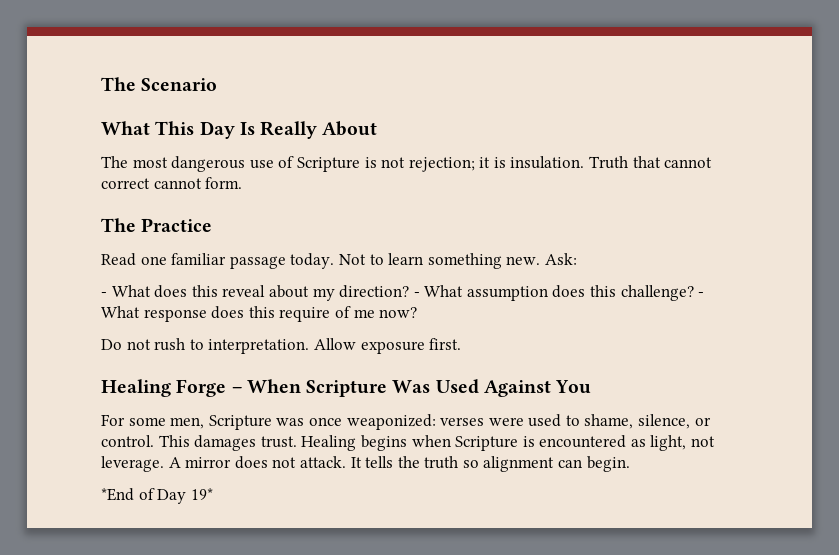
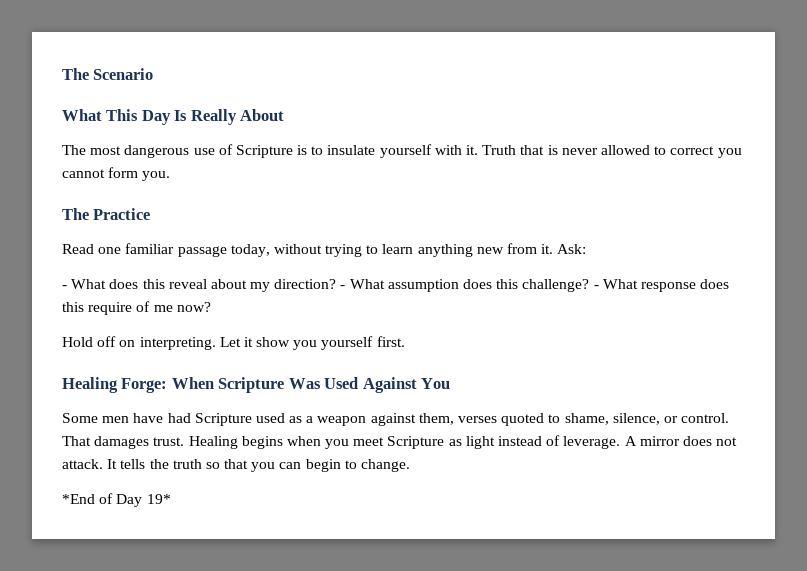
[381,156,713,172] [101,177,243,189] not rejection; it is insulation. Truth that cannot correct cannot form. -> [311,144,742,158] [62,167,171,181] to insulate yourself with it. Truth that is never allowed to correct you cannot form you.
[290,253,541,269] today. Not to learn something new. -> [230,243,554,257] today, without trying to learn anything new from it.
[101,338,425,354] Do not rush to interpretation. Allow exposure -> [62,336,374,350] Hold off on interpreting. Let it show you yourself
[176,379,242,397] Forge – -> [121,378,168,393] Forge:
[101,414,562,430] For some men, Scripture was once weaponized: verses were used -> [62,413,545,426] Some men have had Scripture used as a weapon against them, verses quoted
[158,435,190,447] This -> [62,436,91,446] That
[455,435,716,451] Scripture is encountered as light, not -> [325,435,561,449] you meet Scripture as light instead of
[483,456,630,472] alignment can begin. -> [224,459,411,472] that you can begin to change.

